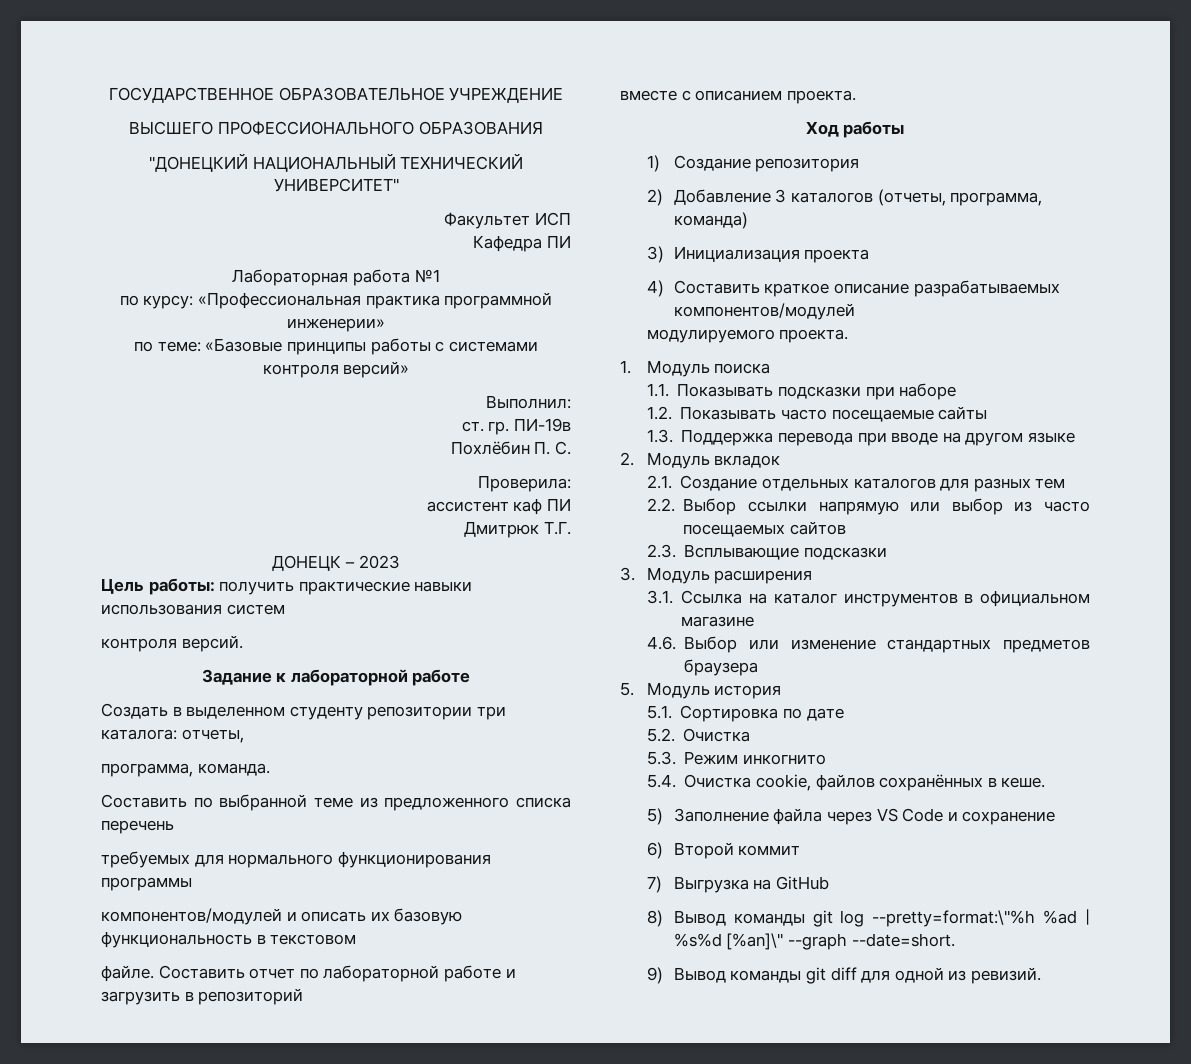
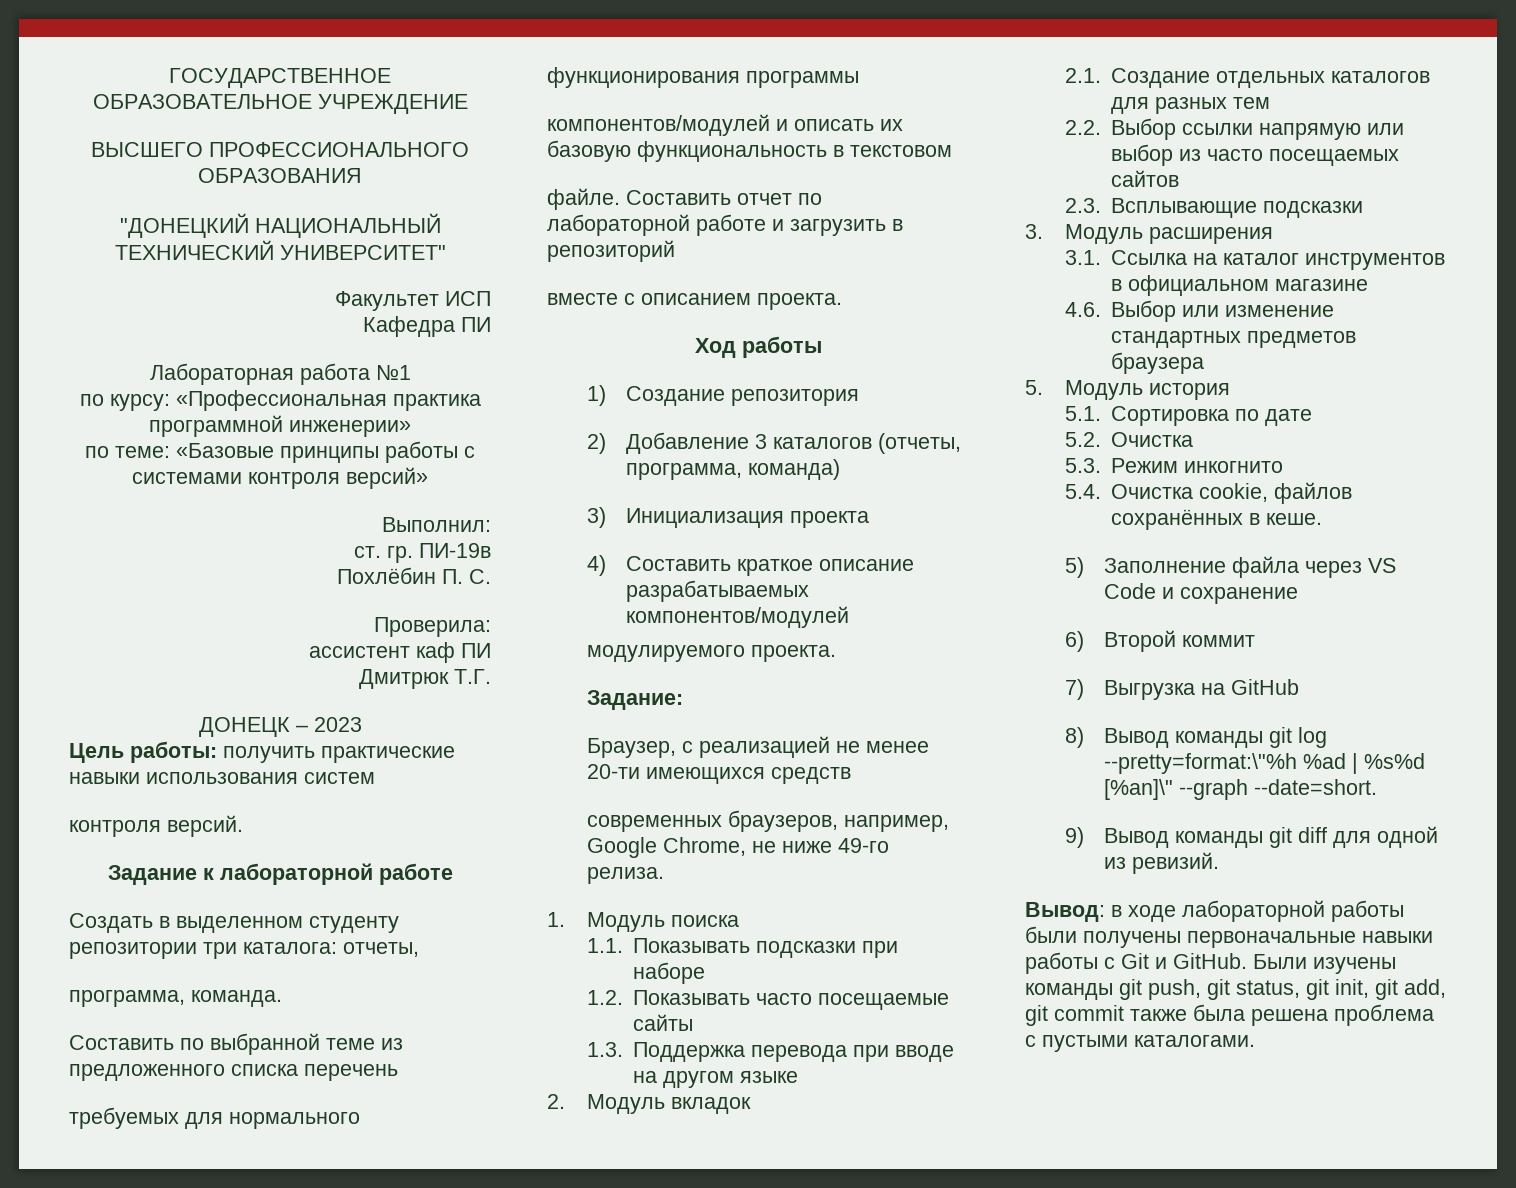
(849, 336) none -> [586,690,683,710] [586,736,929,758] [586,764,851,784] [586,810,949,832] [586,837,889,858] [586,867,664,884] // Задание: // Браузер, с реализацией не менее 20-ти имеющихся средств // современных браузеров, например, Google Chrome, не ниже 49-го релиза.
(1041, 975) none -> [1025,900,1404,922] [1025,926,1433,948] [1025,952,1396,974] [1025,979,1446,1000] [1025,1004,1434,1026] [1025,1035,1255,1052] // Вывод: в ходе лабораторной работы были получены первоначальные навыки работы с Git и GitHub. Были изучены команды git push, git status, git init, git add, git commit также была решена проблема с пустыми каталогами.

